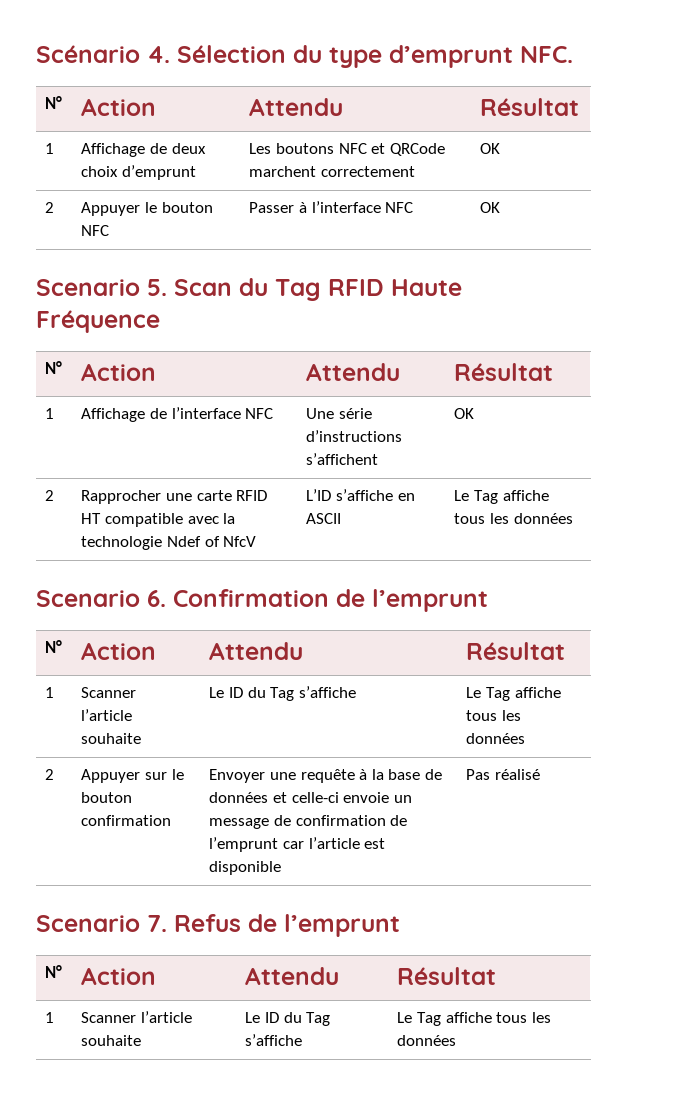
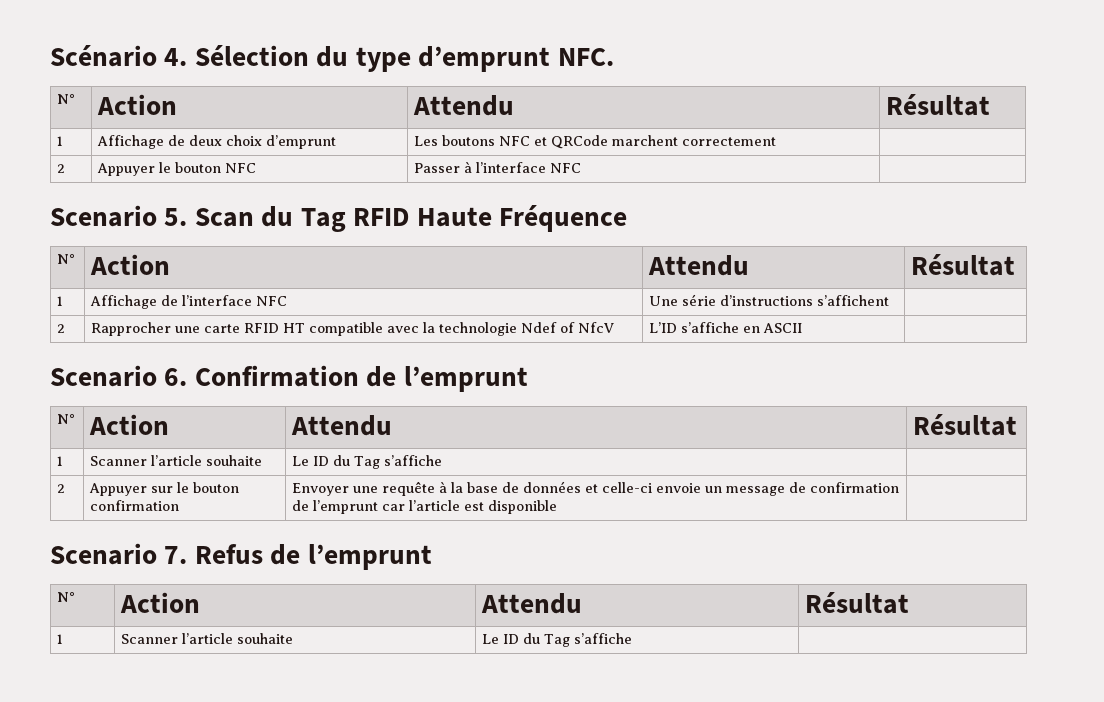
[480,143,501,154] OK -> (777, 141) none
[480,202,501,213] OK -> (582, 168) none
[454,408,475,419] OK -> (890, 300) none
[454,490,549,504] [454,513,573,524] Le Tag affiche tous les données -> (803, 328) none
[466,687,561,701] [466,710,521,721] [466,733,526,744] Le Tag affiche tous les données -> (443, 460) none
[466,769,540,780] Pas réalisé -> (558, 507) none
[397,1012,551,1026] [397,1035,457,1046] Le Tag affiche tous les données -> (633, 638) none

